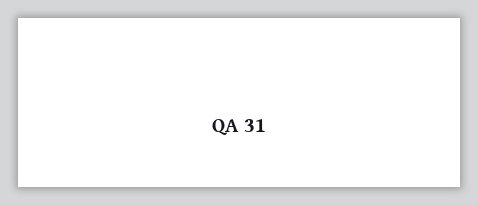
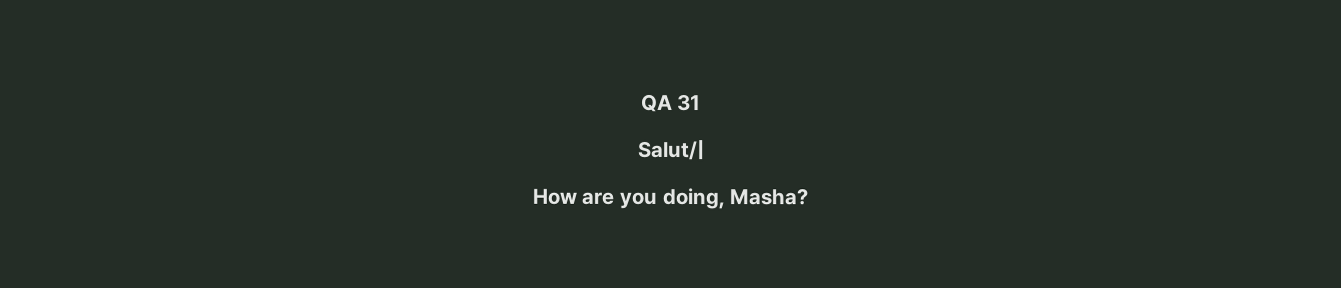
(266, 125) none -> [636,139,705,161] [531,187,809,210] // Salut/| // How are you doing, Masha?

